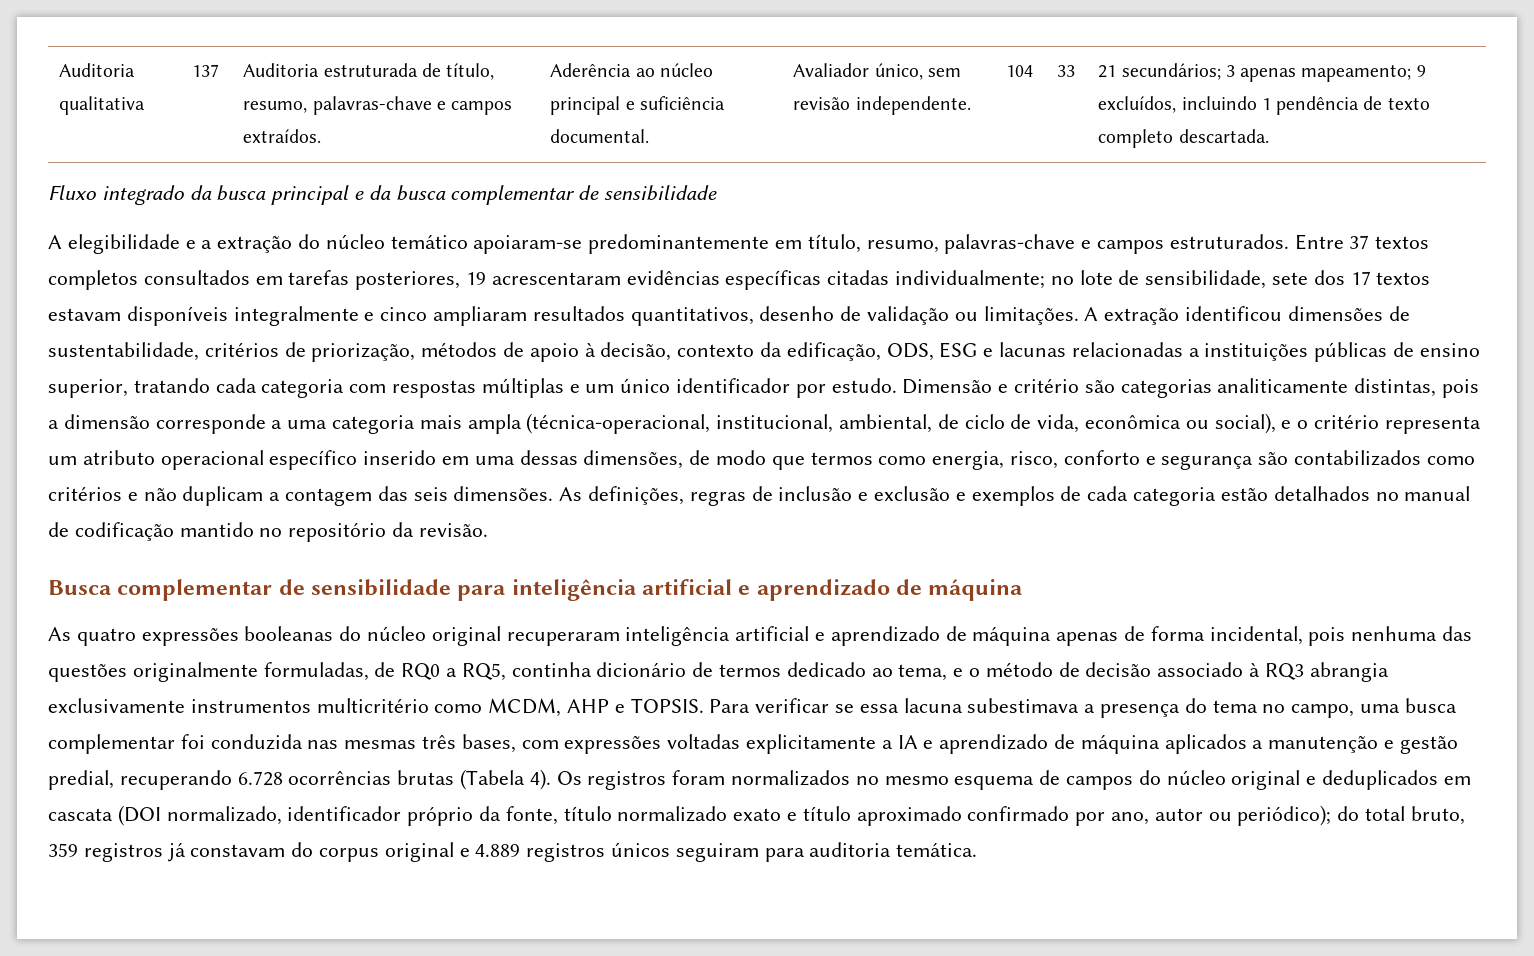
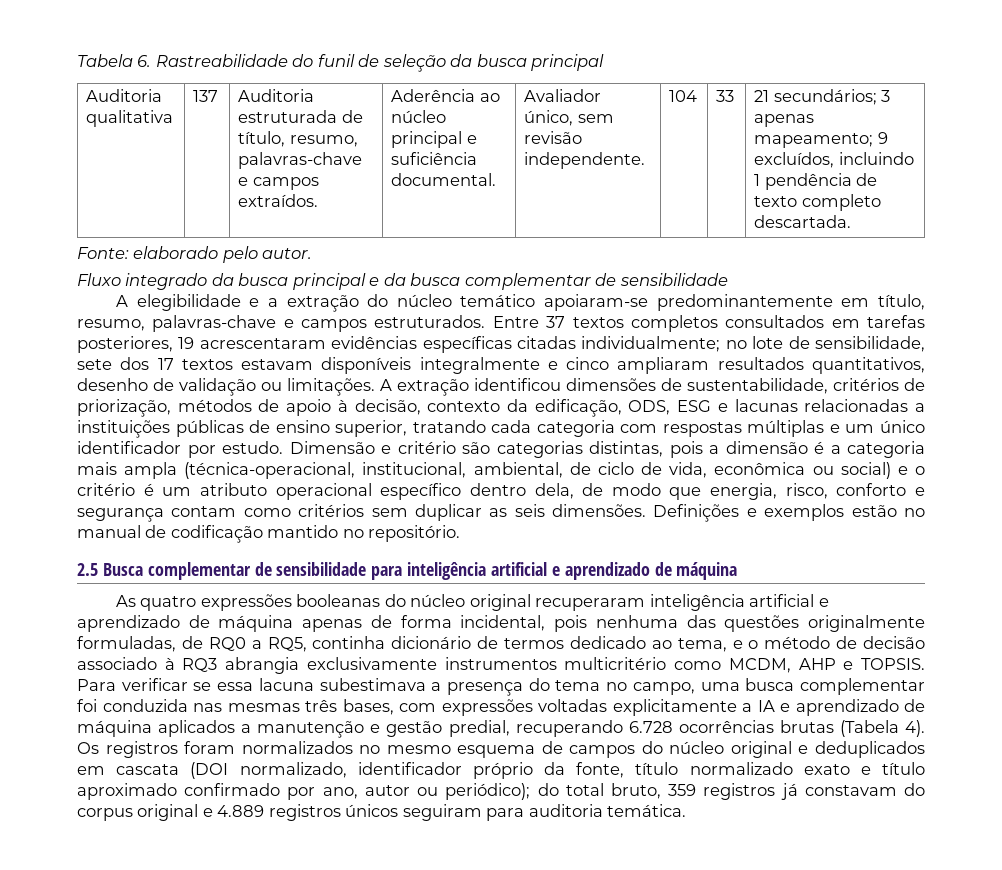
(59, 70) none -> [77,54,605,72] Tabela 6. Rastreabilidade do funil de seleção da busca principal //
(1269, 136) none -> [77,246,313,263] // Fonte: elaborado pelo autor.
[1217,378,1349,393] analiticamente -> (583, 449) none
[155,414,328,434] corresponde a uma -> [814,441,841,454] é a
[1214,413,1276,434] social), -> [840,462,891,479] social)
[1384,416,1481,434] representa -> [143,483,154,496] é
[363,450,684,469] inserido em uma dessas dimensões, -> [469,483,574,499] dentro dela,
[810,452,927,465] termos como -> (702, 493) none
[1258,450,1475,466] [48,486,1370,506] são contabilizados como critérios e não duplicam a contagem das seis dimensões. As definições, regras de inclusão e exclusão e exemplos de cada categoria estão detalhados -> [171,504,897,522] contam como critérios sem duplicar as seis dimensões. Definições e exemplos estão
[288,522,488,542] repositório da revisão. // -> [368,525,461,542] [77,563,98,576] repositório. // 2.5

